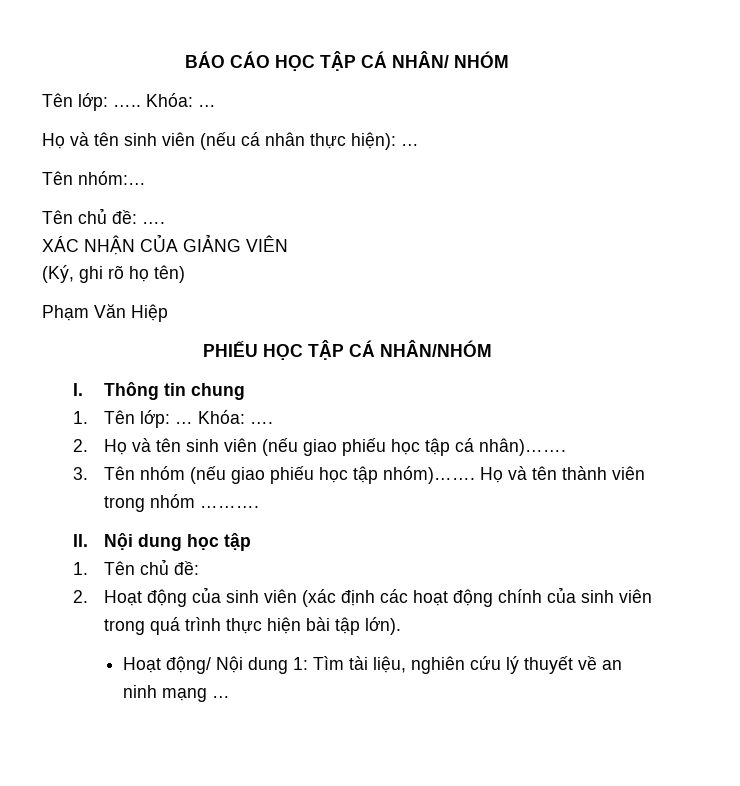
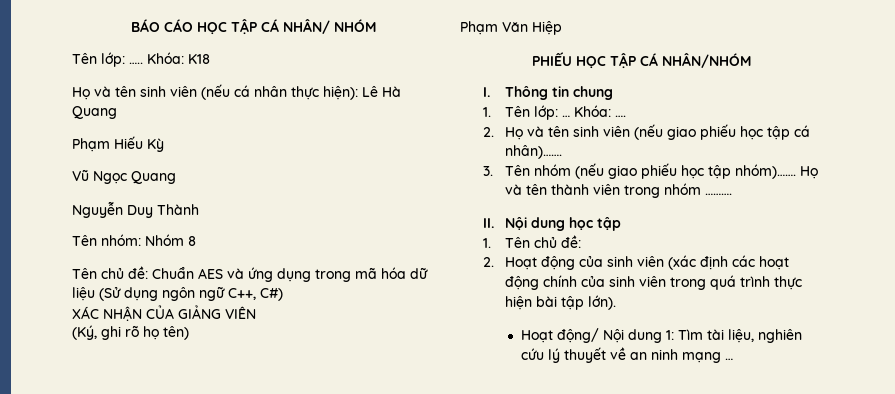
[198,105,216,107] … -> [188,54,210,64] K18
[401,144,419,146] [42,171,146,185] [42,208,165,224] … // Tên nhóm:… // Tên chủ đề: …. -> [362,86,401,97] [72,106,117,119] [72,136,164,152] [72,169,176,184] [72,201,199,218] [72,234,196,246] [72,266,428,282] [72,286,283,301] Lê Hà Quang // Phạm Hiếu Kỳ // Vũ Ngọc Quang // Nguyễn Duy Thành // Tên nhóm: Nhóm 8 // Tên chủ đề: Chuẩn AES và ứng dụng trong mã hóa dữ liệu (Sử dụng ngôn ngữ C++, C#)

